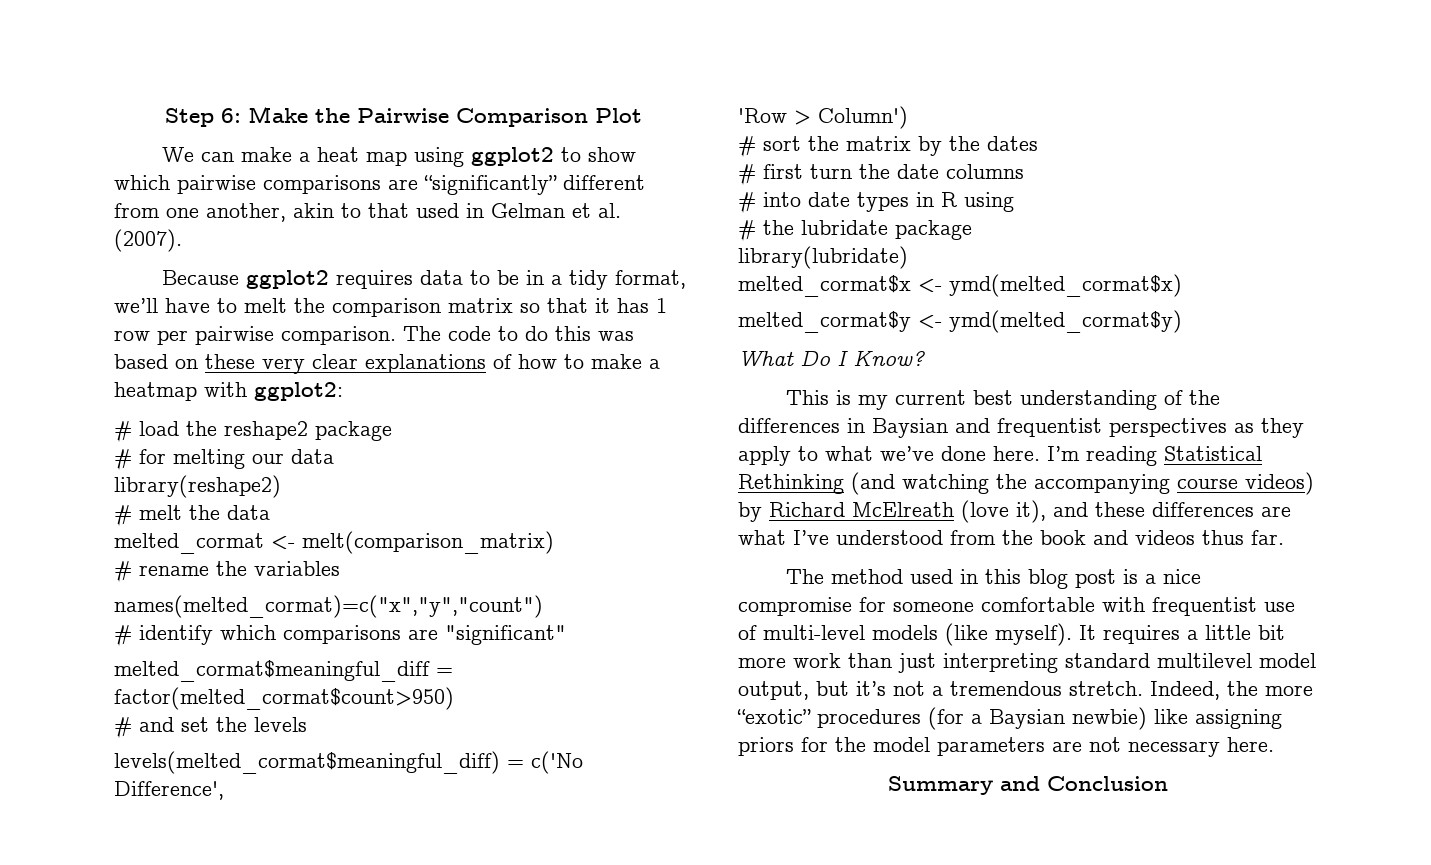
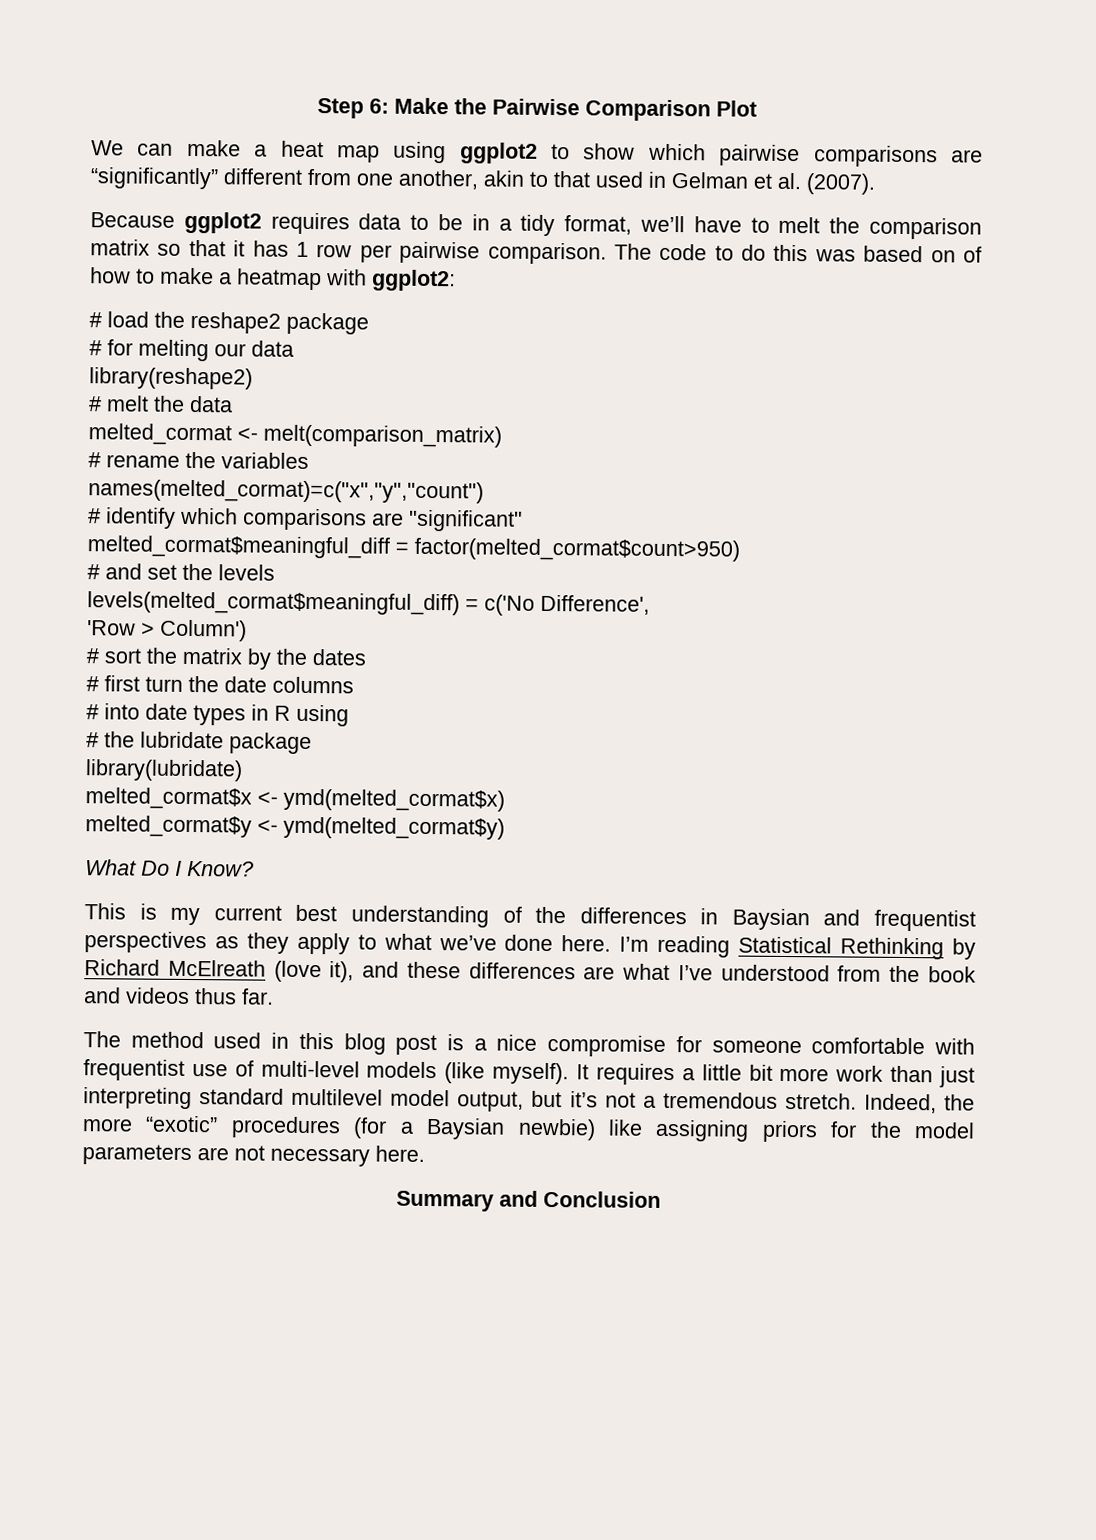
[205,354,486,374] these very clear explanations -> (956, 256) none
[851,472,1314,495] (and watching the accompanying course videos) -> (945, 948) none

